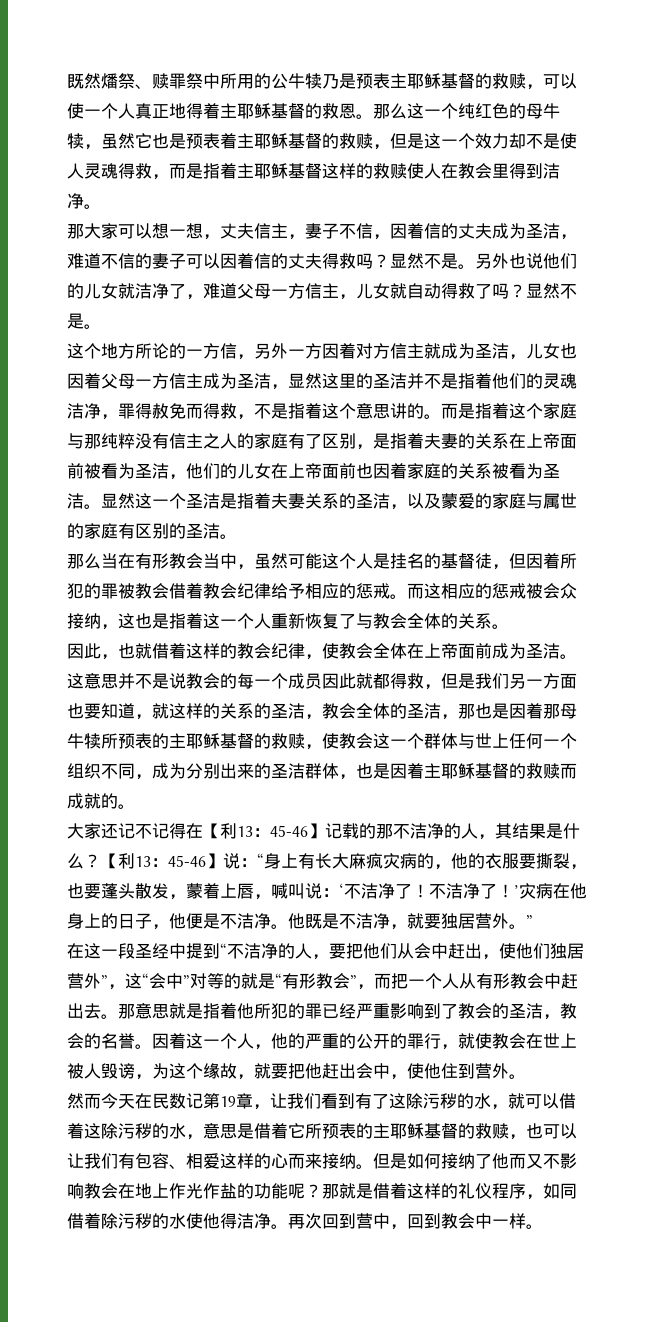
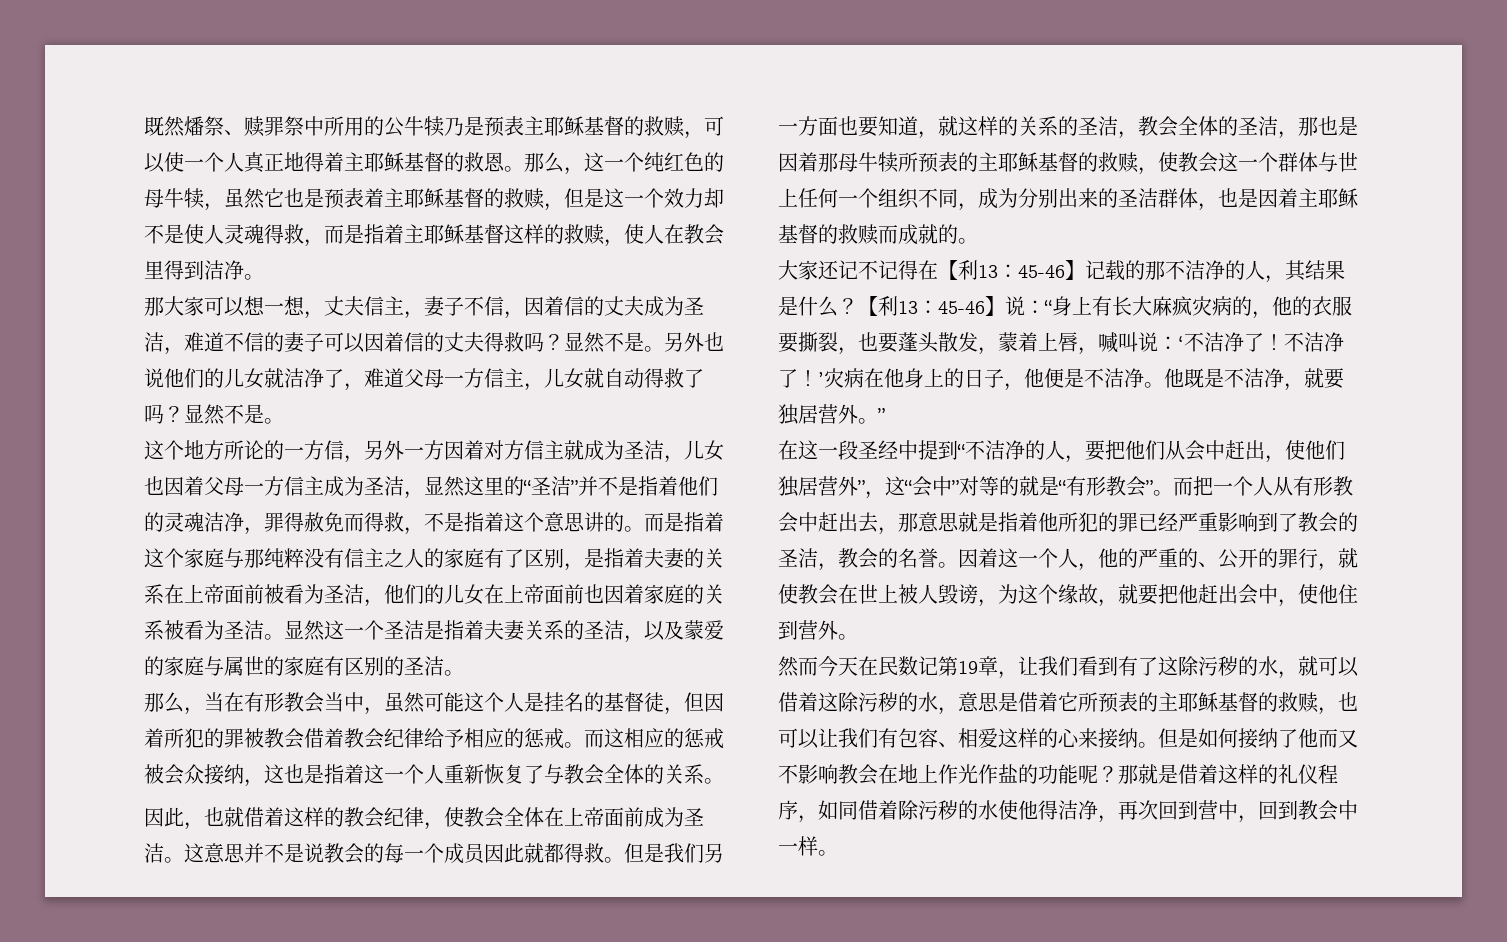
(407, 111) none -> [564,167,584,175] ，
(407, 171) none -> [604,239,624,247] ，
[373,373,407,389] 圣洁 -> [523,476,578,496] “圣洁”
(101, 561) none -> [184,707,204,715] ，
[424,684,441,690] ， -> [604,857,624,863] 。
[357,984,374,990] ， -> [1153,490,1173,496] 。
[101,1014,118,1019] 。 -> [878,527,898,535] ，
(356, 1041) none -> [1198,562,1218,567] 、
[288,1153,305,1169] 而 -> (1080, 737) none
[271,1224,288,1229] 。 -> [1098,815,1118,823] ，

